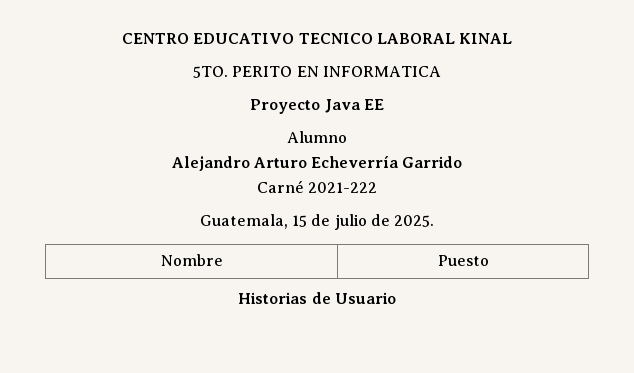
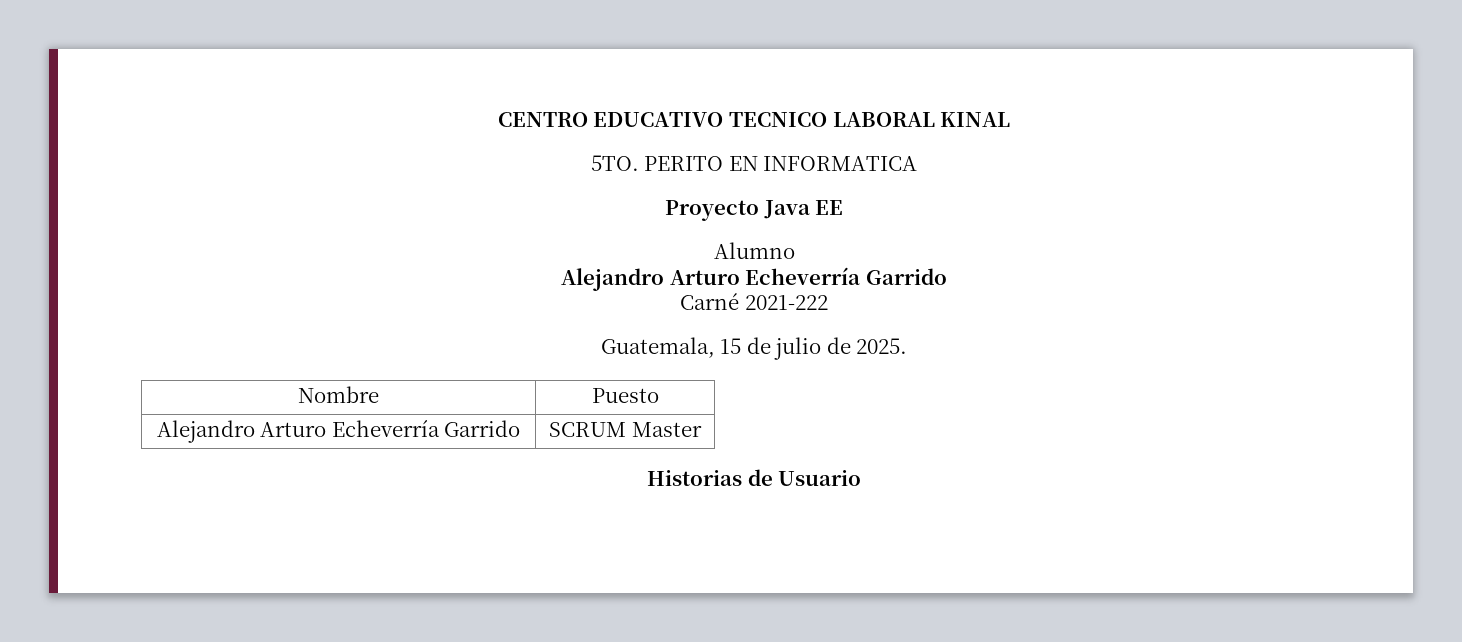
(489, 260) none -> [156,420,521,443] [549,422,702,437] // Alejandro Arturo Echeverría Garrido | SCRUM Master

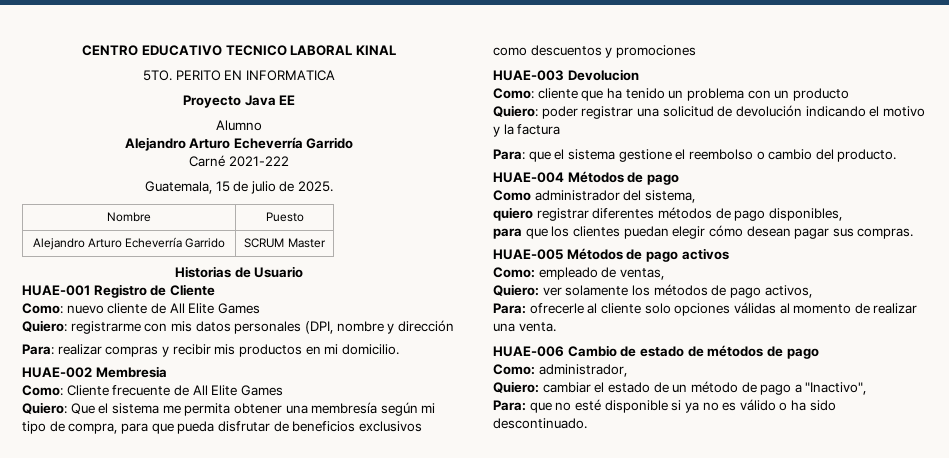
(862, 478) none -> [22,284,215,298] [22,303,260,314] [22,320,454,334] [22,344,399,357] [22,366,167,378] [22,385,283,396] [22,402,436,416] [22,421,422,434] [493,45,696,58] [493,69,639,81] [493,88,849,101] [493,105,925,119] [493,124,561,137] [493,149,897,162] [493,171,679,185] [493,190,695,203] [493,207,842,221] [493,225,914,239] [493,248,729,262] [493,267,664,280] [493,284,812,298] [493,302,918,316] [493,322,556,332] [493,345,819,359] [493,364,627,377] [493,381,867,395] [493,399,836,413] [493,418,587,429] // HUAE-001 Registro de Cliente // Como: nuevo cliente de All Elite Games // Quiero: registrarme con mis datos personales (DPI, nombre y dirección // Para: realizar compras y recibir mis productos en mi domicilio. // HUAE-002 Membresia // Como: Cliente frecuente de All Elite Games // Quiero: Que el sistema me permita obtener una membresía según mi tipo de compra, para que pueda disfrutar de beneficios exclusivos como descuentos y promociones // HUAE-003 Devolucion // Como: cliente que ha tenido un problema con un producto // Quiero: poder registrar una solicitud de devolución indicando el motivo y la factura // Para: que el sistema gestione el reembolso o cambio del producto. // HUAE-004 Métodos de pago // Como administrador del sistema, // quiero registrar diferentes métodos de pago disponibles, // para que los clientes puedan elegir cómo desean pagar sus compras. // HUAE-005 Métodos de pago activos // Como: empleado de ventas, // Quiero: ver solamente los métodos de pago activos, // Para: ofrecerle al cliente solo opciones válidas al momento de realizar una venta. // HUAE-006 Cambio de estado de métodos de pago // Como: administrador, // Quiero: cambiar el estado de un método de pago a "Inactivo", // Para: que no esté disponible si ya no es válido o ha sido descontinuado.

